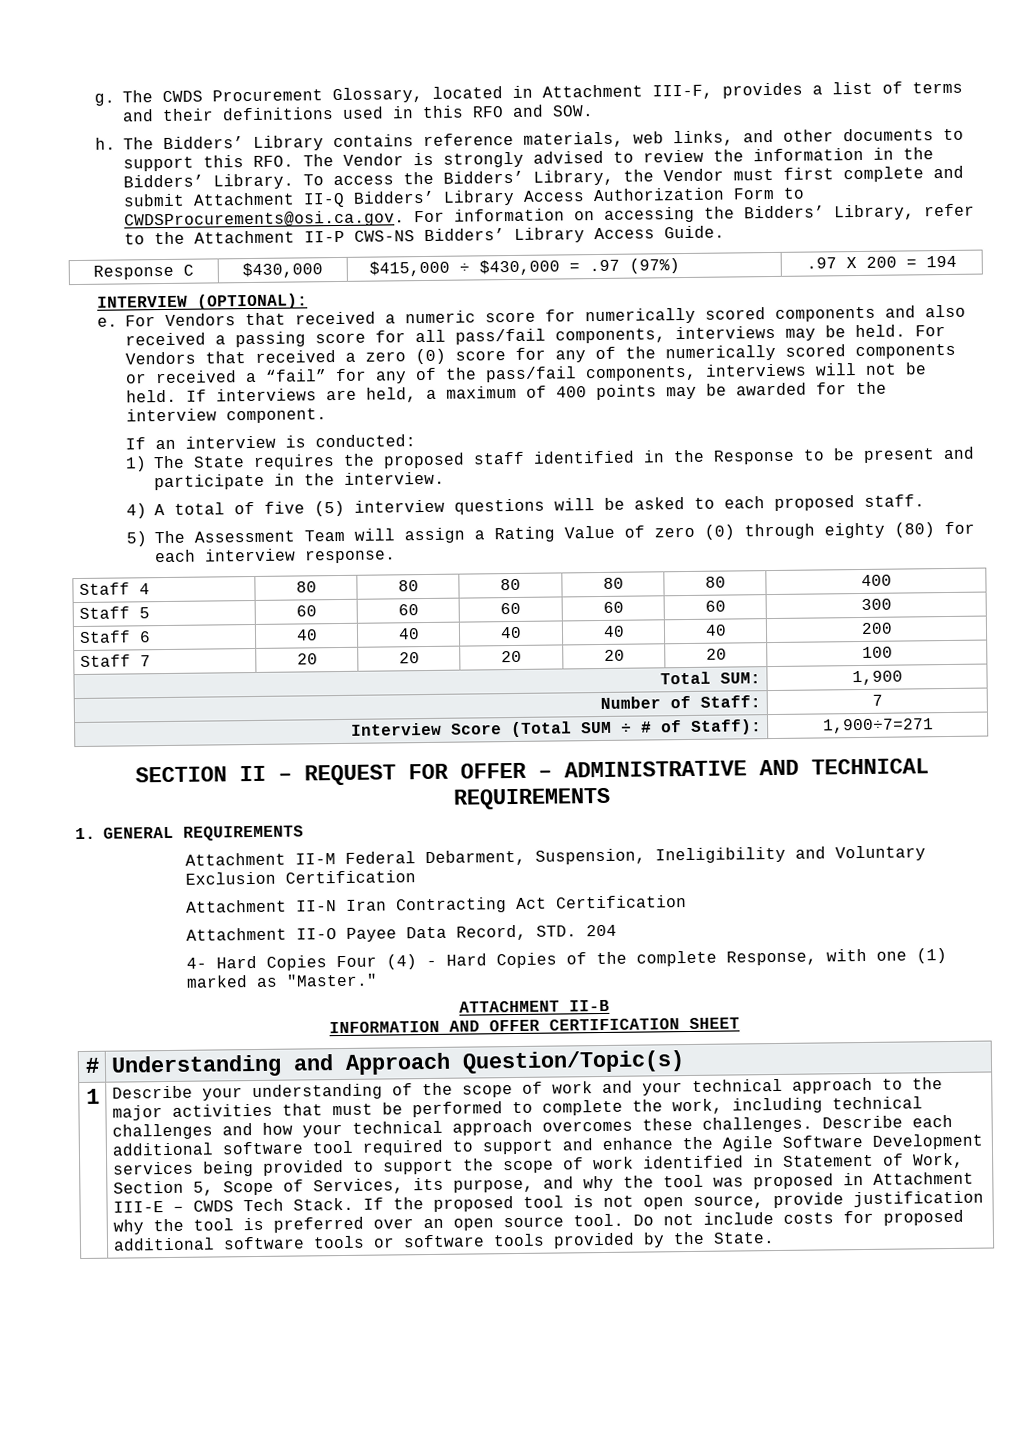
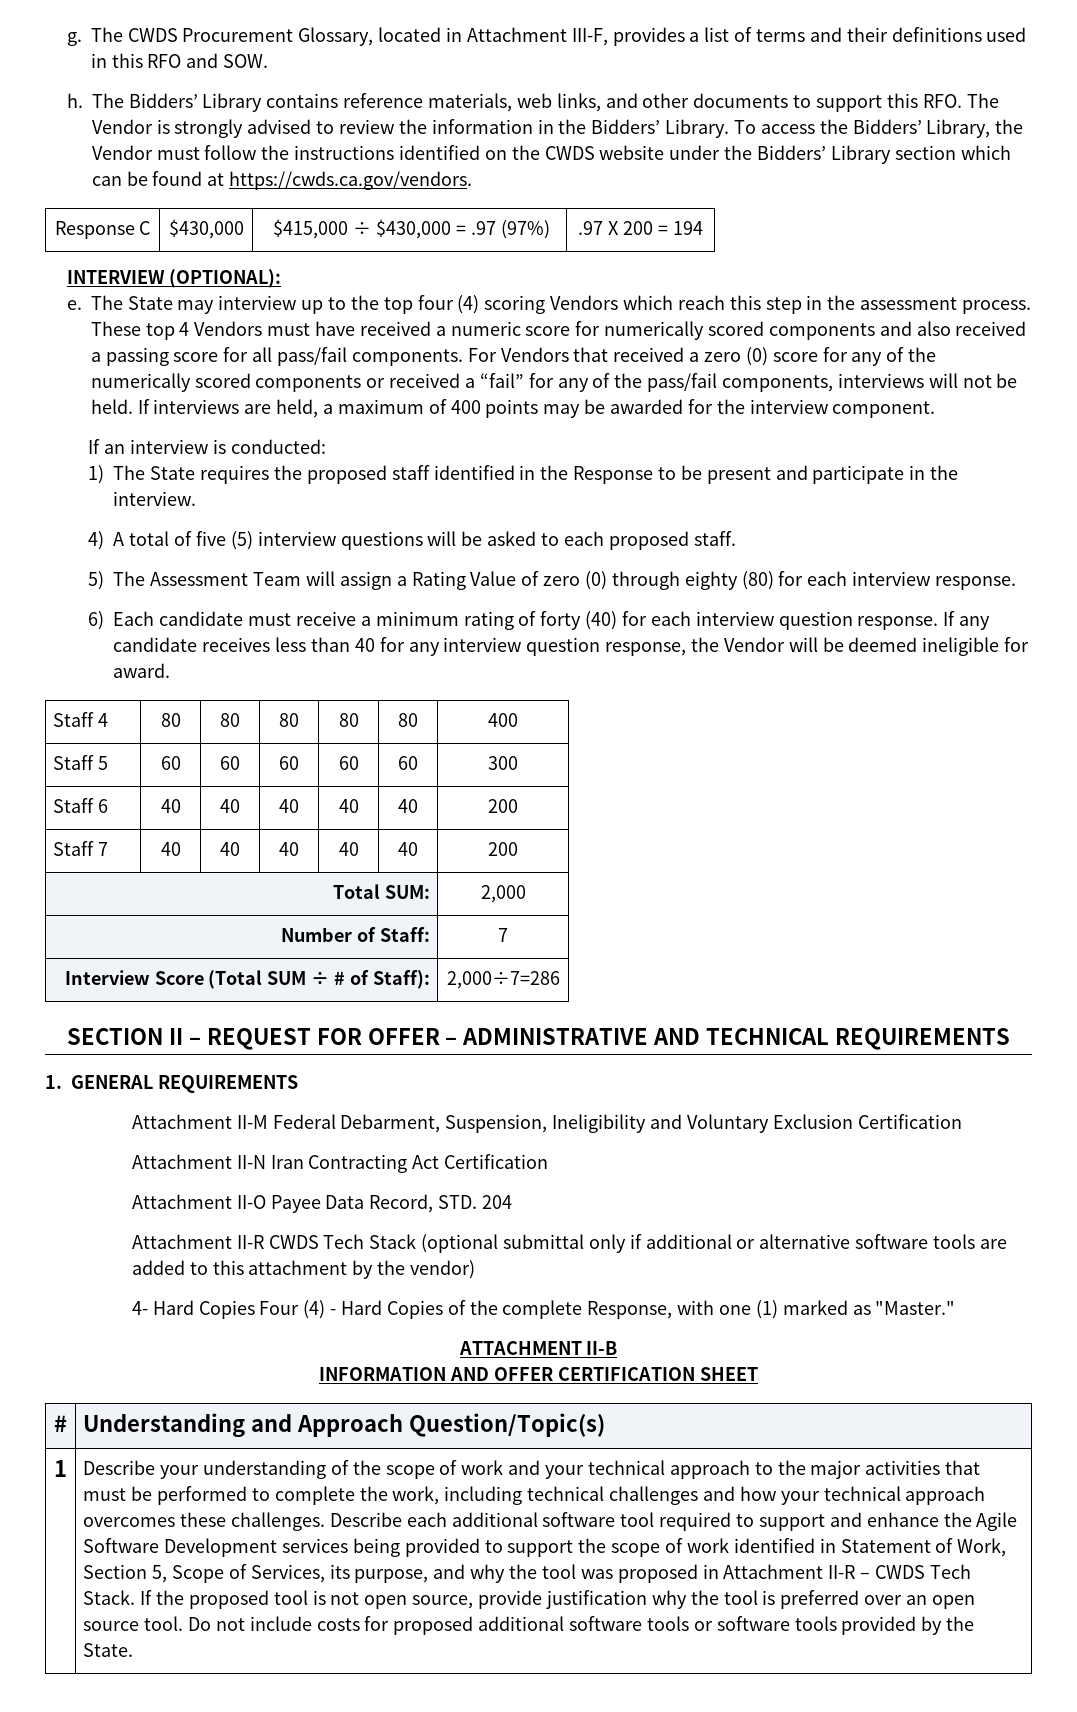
[782,165,964,183] [122,187,805,208] [123,203,975,229] [123,225,725,245] first complete and submit Attachment II-Q Bidders’ Library Access Authorization Form to CWDSProcurements@osi.ca.gov. For information on accessing the Bidders’ Library, refer to the Attachment II-P CWS-NS Bidders’ Library Access Guide. -> [204,145,1011,164] [91,171,473,190] follow the instructions identified on the CWDS website under the Bidders’ Library section which can be found at https://cwds.ca.gov/vendors.
[124,312,286,327] For Vendors that -> [90,295,1032,314] [90,321,356,340] The State may interview up to the top four (4) scoring Vendors which reach this step in the assessment process. These top 4 Vendors must have
[554,324,906,344] components, interviews may be held. -> [351,349,463,366] components.
(397, 556) none -> [88,611,991,630] [113,637,1030,656] [113,663,171,678] // 6) Each candidate must receive a minimum rating of forty (40) for each interview question response. If any candidate receives less than 40 for any interview question response, the Vendor will be deemed ineligible for award.
[296,653,318,665] [398,652,420,664] [501,650,522,663] [603,649,625,661] [705,648,727,660] [861,646,893,658] 20 | 20 | 20 | 20 | 20 | 100 -> [160,842,181,856] [220,842,240,856] [279,842,299,856] [338,842,359,856] [398,842,418,856] [488,842,518,856] 40 | 40 | 40 | 40 | 40 | 200
[851,670,903,686] 1,900 -> [480,885,526,903] 2,000
[822,718,934,734] 1,900÷7=271 -> [446,971,560,989] 2,000÷7=286
(618, 930) none -> [131,1234,1007,1253] [131,1260,475,1279] // Attachment II-R CWDS Tech Stack (optional submittal only if additional or alternative software tools are added to this attachment by the vendor)
[112,1201,164,1213] III-E -> [828,1565,856,1579] II-R

